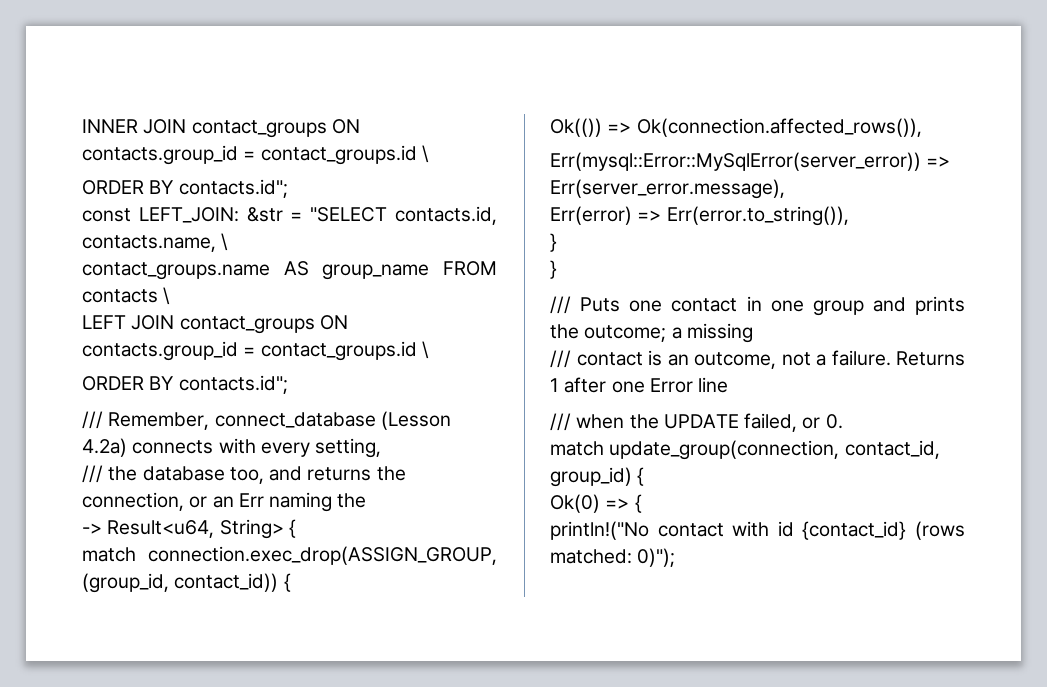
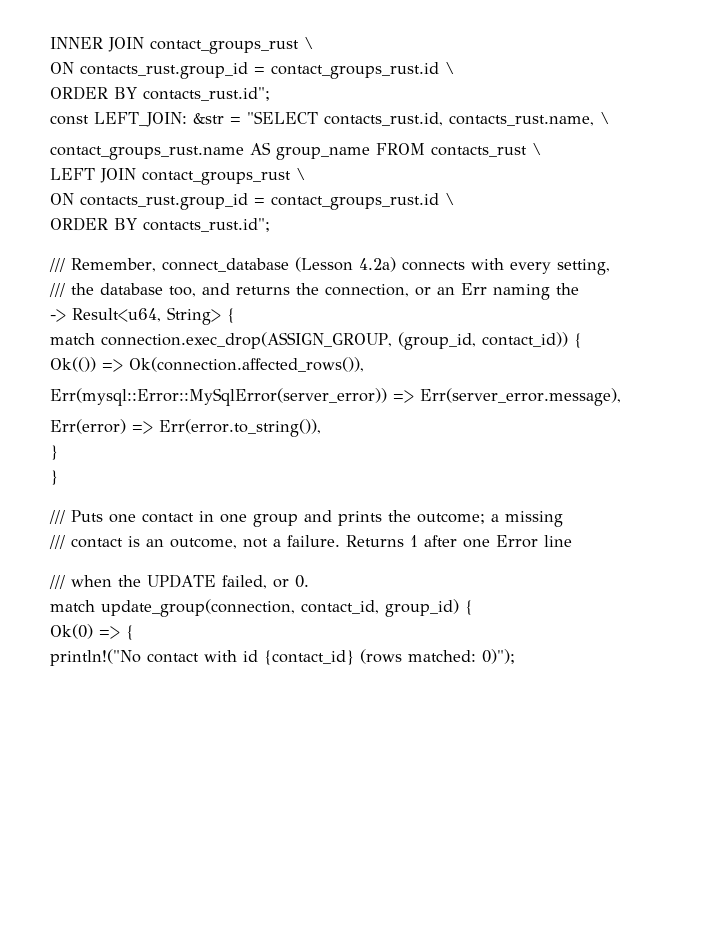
[191,119,360,138] [82,145,429,165] [82,179,288,198] contact_groups ON contacts.group_id = contact_groups.id \ // ORDER BY contacts.id"; -> [150,37,314,54] [50,62,455,79] [50,86,270,101] contact_groups_rust \ // ON contacts_rust.group_id = contact_groups_rust.id \ // ORDER BY contacts_rust.id";
[395,206,498,225] [82,233,229,252] [82,262,270,280] contacts.id, contacts.name, \ // contact_groups.name -> [324,112,610,126] [50,146,244,160] contacts_rust.id, contacts_rust.name, \ // contact_groups_rust.name
[82,289,158,303] contacts -> [431,146,527,157] contacts_rust
[179,315,348,334] [82,341,429,361] [82,375,288,394] contact_groups ON contacts.group_id = contact_groups.id \ // ORDER BY contacts.id"; -> [142,168,306,185] [50,193,455,210] [50,217,270,232] contact_groups_rust \ // ON contacts_rust.group_id = contact_groups_rust.id \ // ORDER BY contacts_rust.id";

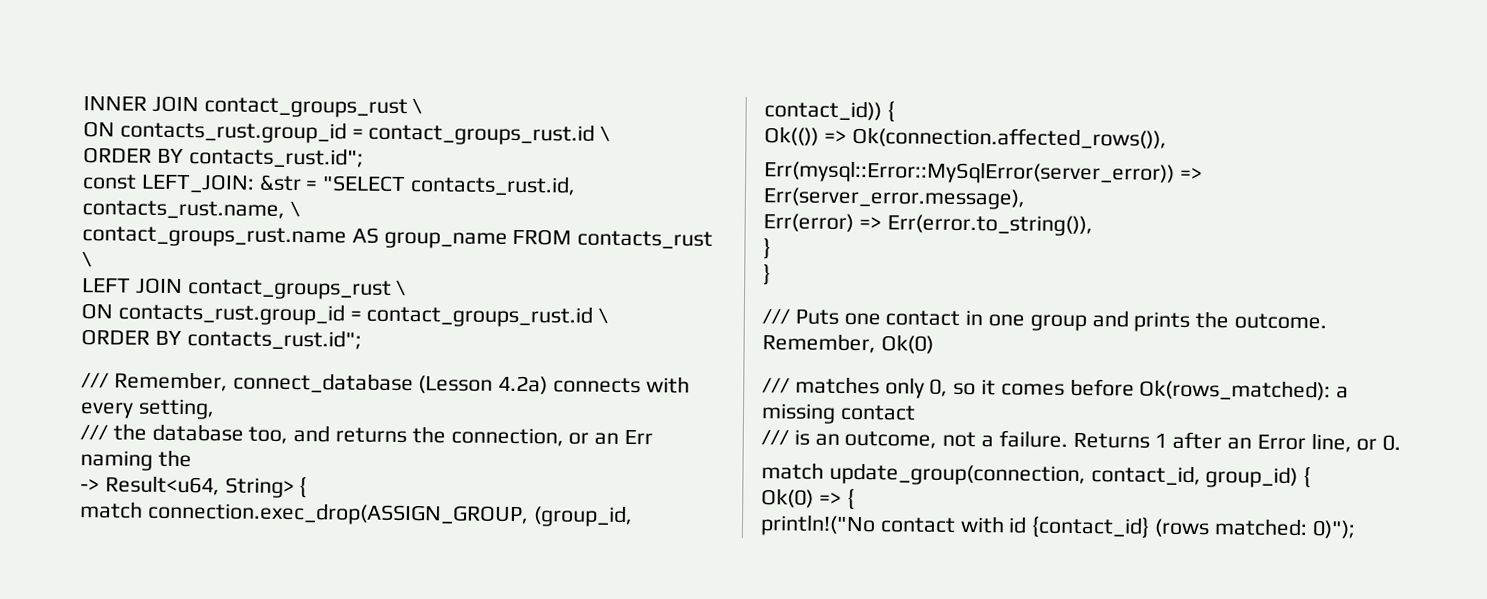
[417,513,485,524] outcome; -> [1234,313,1328,330] [762,333,934,354] [762,376,1332,402] outcome. Remember, Ok(0) // /// matches only 0, so it comes before Ok(rows_matched):
[49,535,123,549] // /// contact -> [839,404,916,421] [761,429,789,446] contact // ///
[463,535,572,548] [49,574,267,589] one Error line // /// when the UPDATE failed, -> [1227,433,1352,453] an Error line,

